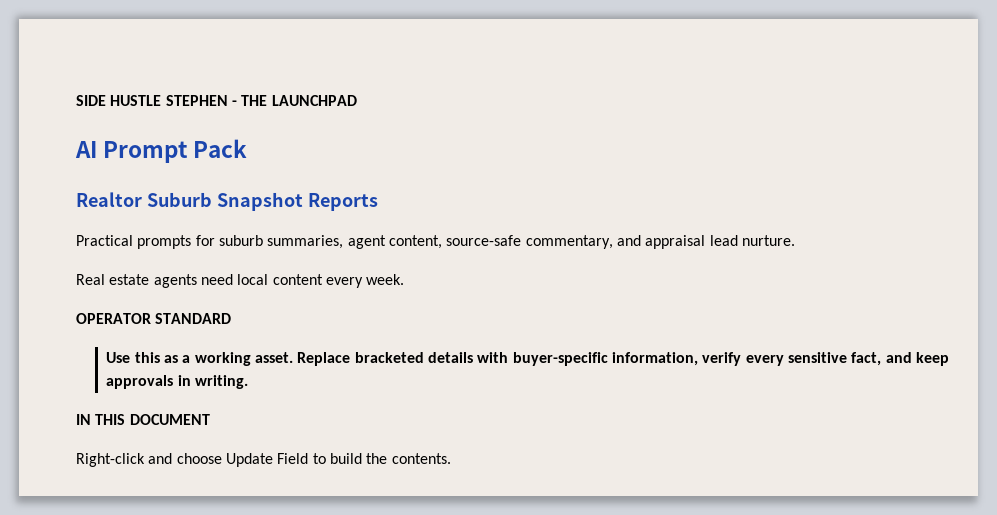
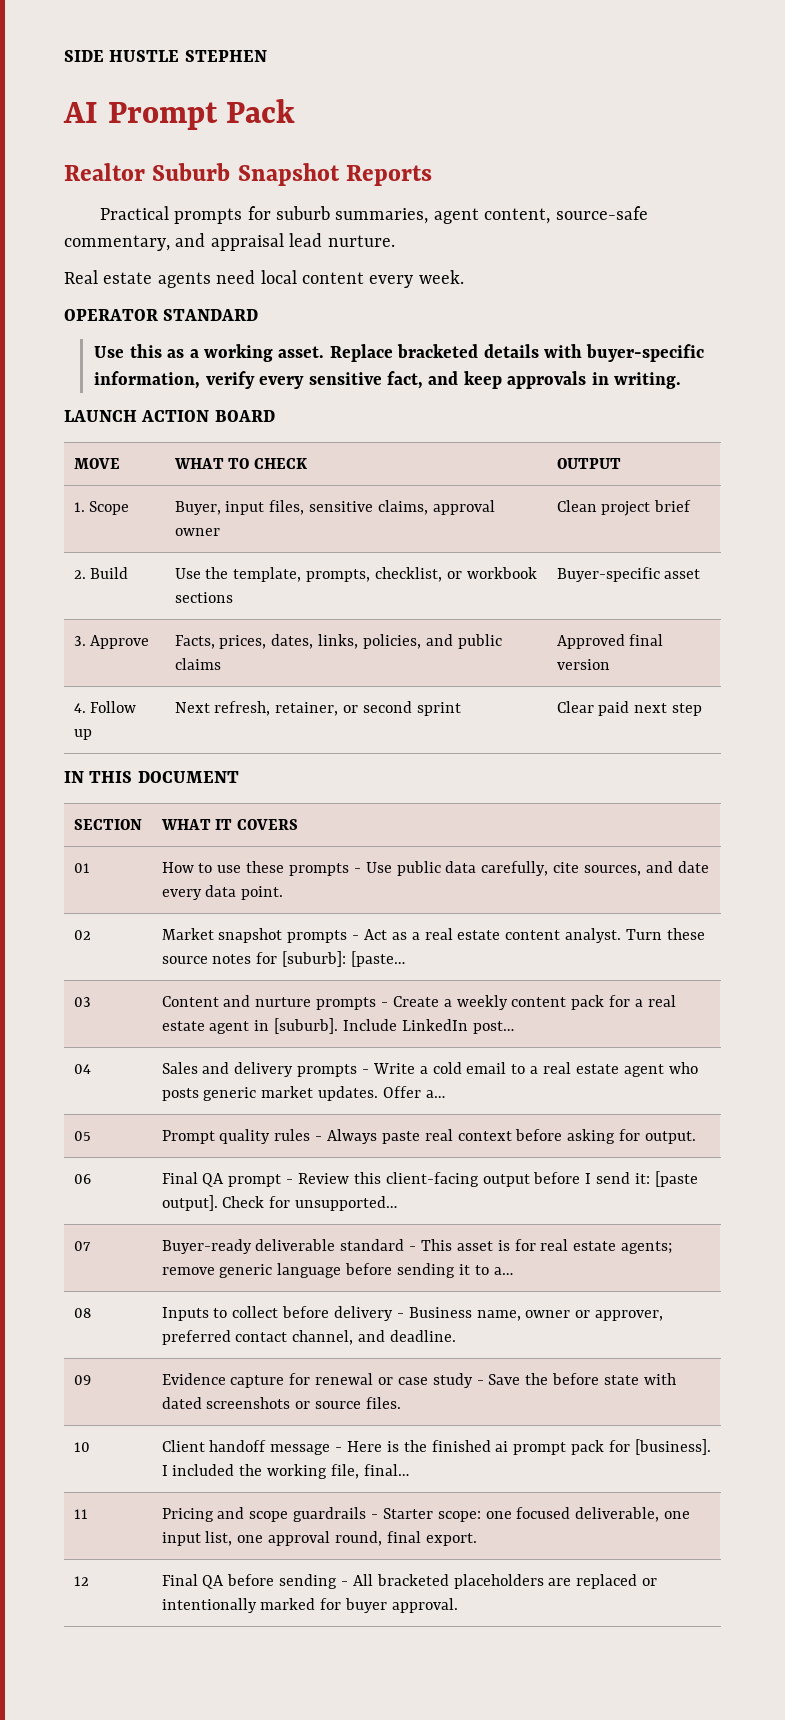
[231,95,357,106] - THE LAUNCHPAD -> (267, 56) none
[76,414,210,425] [76,453,451,467] IN THIS DOCUMENT // Right-click and choose Update Field to build the contents. -> [64,410,275,422] [73,458,120,469] [173,458,308,469] [556,458,621,469] [73,501,130,515] [174,500,495,515] [174,528,220,536] [556,500,692,516] [73,567,129,579] [174,567,537,582] [174,592,233,603] [556,567,701,582] [73,635,150,649] [174,634,502,649] [174,658,221,670] [556,634,664,649] [556,659,610,670] [73,701,137,713] [73,729,92,740] [174,701,461,716] [556,701,703,716] [64,771,239,783] [73,819,142,830] [160,819,299,830] [73,863,90,873] [161,861,709,876] [161,885,284,900] [73,930,91,940] [161,928,705,943] [161,951,405,967] [73,997,91,1007] [161,995,676,1010] [161,1018,514,1034] [73,1064,91,1074] [161,1062,698,1077] [161,1086,445,1101] [73,1131,91,1141] [161,1129,696,1144] [73,1174,91,1184] [161,1171,698,1187] [161,1195,398,1211] [73,1241,91,1251] [161,1239,673,1254] [161,1263,513,1278] [73,1308,91,1318] [161,1306,664,1321] [161,1330,456,1345] [73,1375,91,1385] [161,1373,676,1388] [161,1397,401,1409] [73,1442,90,1452] [161,1439,711,1455] [161,1464,409,1479] [73,1509,88,1519] [161,1507,691,1522] [161,1531,477,1546] [73,1576,89,1586] [161,1574,658,1589] [161,1598,458,1613] LAUNCH ACTION BOARD // MOVE | WHAT TO CHECK | OUTPUT // 1. Scope | Buyer, input files, sensitive claims, approval owner | Clean project brief // 2. Build | Use the template, prompts, checklist, or workbook sections | Buyer-specific asset // 3. Approve | Facts, prices, dates, links, policies, and public claims | Approved final version // 4. Follow up | Next refresh, retainer, or second sprint | Clear paid next step // IN THIS DOCUMENT // SECTION | WHAT IT COVERS // 01 | How to use these prompts - Use public data carefully, cite sources, and date every data point. // 02 | Market snapshot prompts - Act as a real estate content analyst. Turn these source notes for [suburb]: [paste… // 03 | Content and nurture prompts - Create a weekly content pack for a real estate agent in [suburb]. Include LinkedIn post… // 04 | Sales and delivery prompts - Write a cold email to a real estate agent who posts generic market updates. Offer a… // 05 | Prompt quality rules - Always paste real context before asking for output. // 06 | Final QA prompt - Review this client-facing output before I send it: [paste output]. Check for unsupported… // 07 | Buyer-ready deliverable standard - This asset is for real estate agents; remove generic language before sending it to a… // 08 | Inputs to collect before delivery - Business name, owner or approver, preferred contact channel, and deadline. // 09 | Evidence capture for renewal or case study - Save the before state with dated screenshots or source files. // 10 | Client handoff message - Here is the finished ai prompt pack for [business]. I included the working file, final… // 11 | Pricing and scope guardrails - Starter scope: one focused deliverable, one input list, one approval round, final export. // 12 | Final QA before sending - All bracketed placeholders are replaced or intentionally marked for buyer approval.

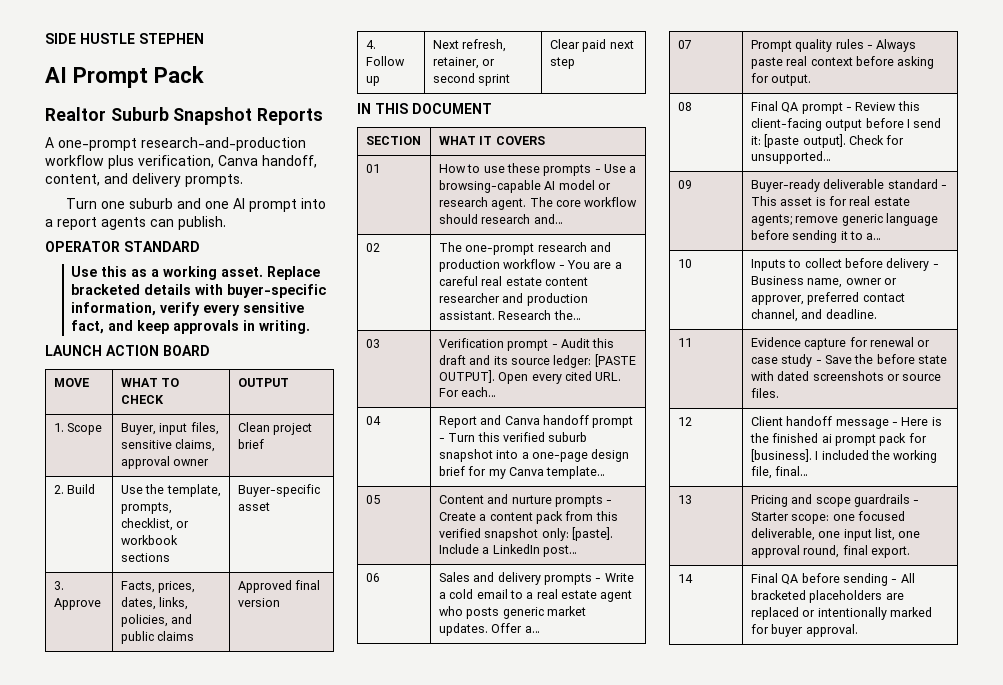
[99,206,648,224] [64,233,395,251] [64,270,464,288] Practical prompts for suburb summaries, agent content, source-safe commentary, and appraisal lead nurture. // Real estate agents need local content every week. -> [45,137,306,151] [45,155,317,169] [45,173,243,187] [65,198,326,212] [45,216,226,230] A one-prompt research-and-production workflow plus verification, Canva handoff, content, and delivery prompts. // Turn one suburb and one AI prompt into a report agents can publish.
[396,861,709,876] [161,885,284,900] [73,930,91,940] [161,928,705,943] [161,951,405,967] [73,997,91,1007] public data carefully, cite sources, and date every data point. // 02 | Market snapshot prompts - Act as a real estate content analyst. Turn these source notes for [suburb]: [paste… // 03 -> [629,166,637,173] [438,180,611,193] [438,197,638,210] [438,214,563,224] [365,243,380,252] [438,242,611,255] [438,259,622,272] [438,276,588,286] [438,293,588,306] [438,310,581,320] [365,339,380,348] [438,338,615,351] [438,354,636,368] [438,370,622,384] [438,387,497,397] [365,416,381,425] [438,415,634,428] [438,432,588,442] [438,449,630,462] [438,466,606,479] [365,495,380,504] a browsing-capable AI model or research agent. The core workflow should research and… // 02 | The one-prompt research and production workflow - You are a careful real estate content researcher and production assistant. Research the… // 03 | Verification prompt - Audit this draft and its source ledger: [PASTE OUTPUT]. Open every cited URL. For each… // 04 | Report and Canva handoff prompt - Turn this verified suburb snapshot into a one-page design brief for my Canva template… // 05
[456,995,508,1010] weekly -> (487, 517) none
[609,995,676,1007] [161,1018,397,1034] for a real estate agent in [suburb]. Include -> [565,511,618,521] [438,527,613,541] [438,544,490,554] from this verified snapshot only: [paste]. Include a
[73,1064,91,1074] 04 -> [365,573,380,582] 06
[73,1131,91,1141] 05 -> [677,40,692,49] 07
[73,1174,91,1184] 06 -> [677,102,692,111] 08
[73,1241,91,1251] 07 -> [677,180,692,189] 09
[73,1308,91,1318] 08 -> [677,259,692,268] 10
[73,1375,91,1385] 09 -> [677,338,692,347] 11
[73,1442,90,1452] 10 -> [677,417,692,426] 12
[73,1509,88,1519] 11 -> [677,495,692,504] 13
[73,1576,89,1586] 12 -> [677,574,693,583] 14

